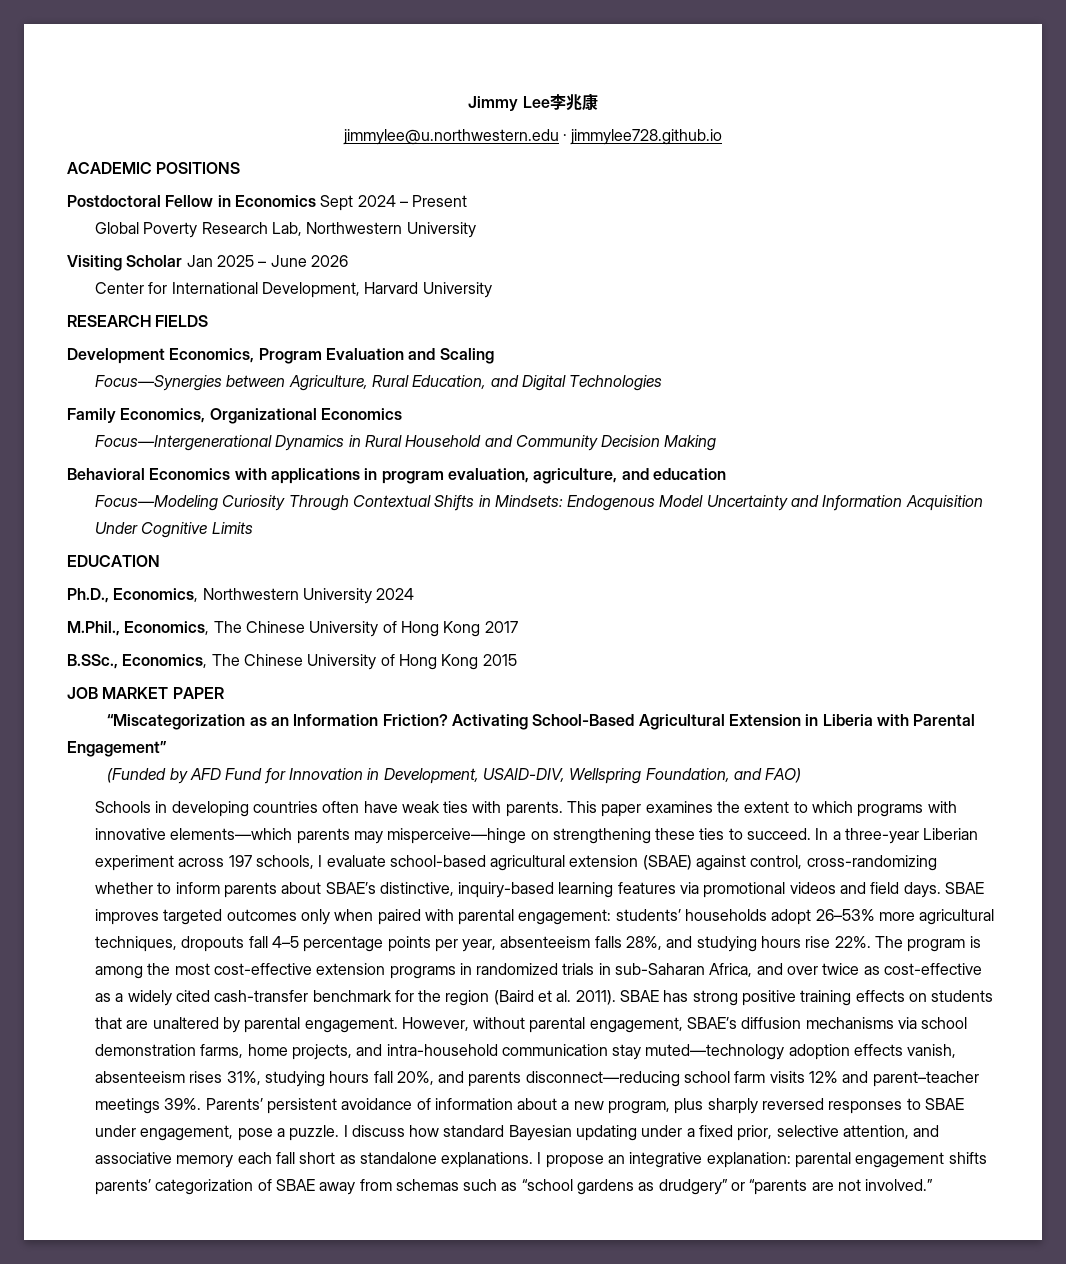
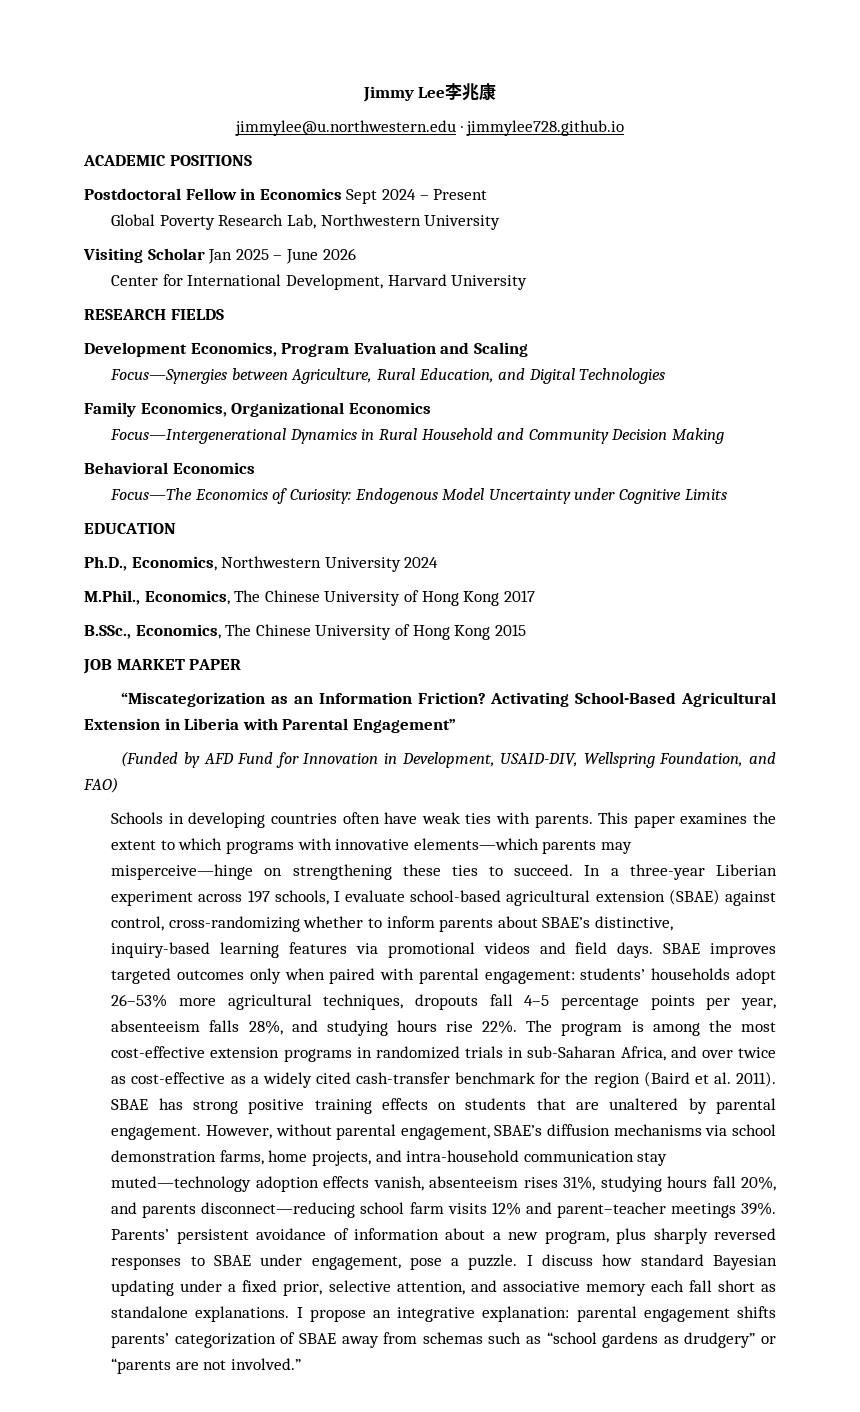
[234,468,726,484] [94,495,983,511] [94,522,138,534] with applications in program evaluation, agriculture, and education // Focus—Modeling Curiosity Through Contextual Shifts in Mindsets: Endogenous Model Uncertainty and Information Acquisition Under -> [110,488,616,504] // Focus—The Economics of Curiosity: Endogenous Model Uncertainty under

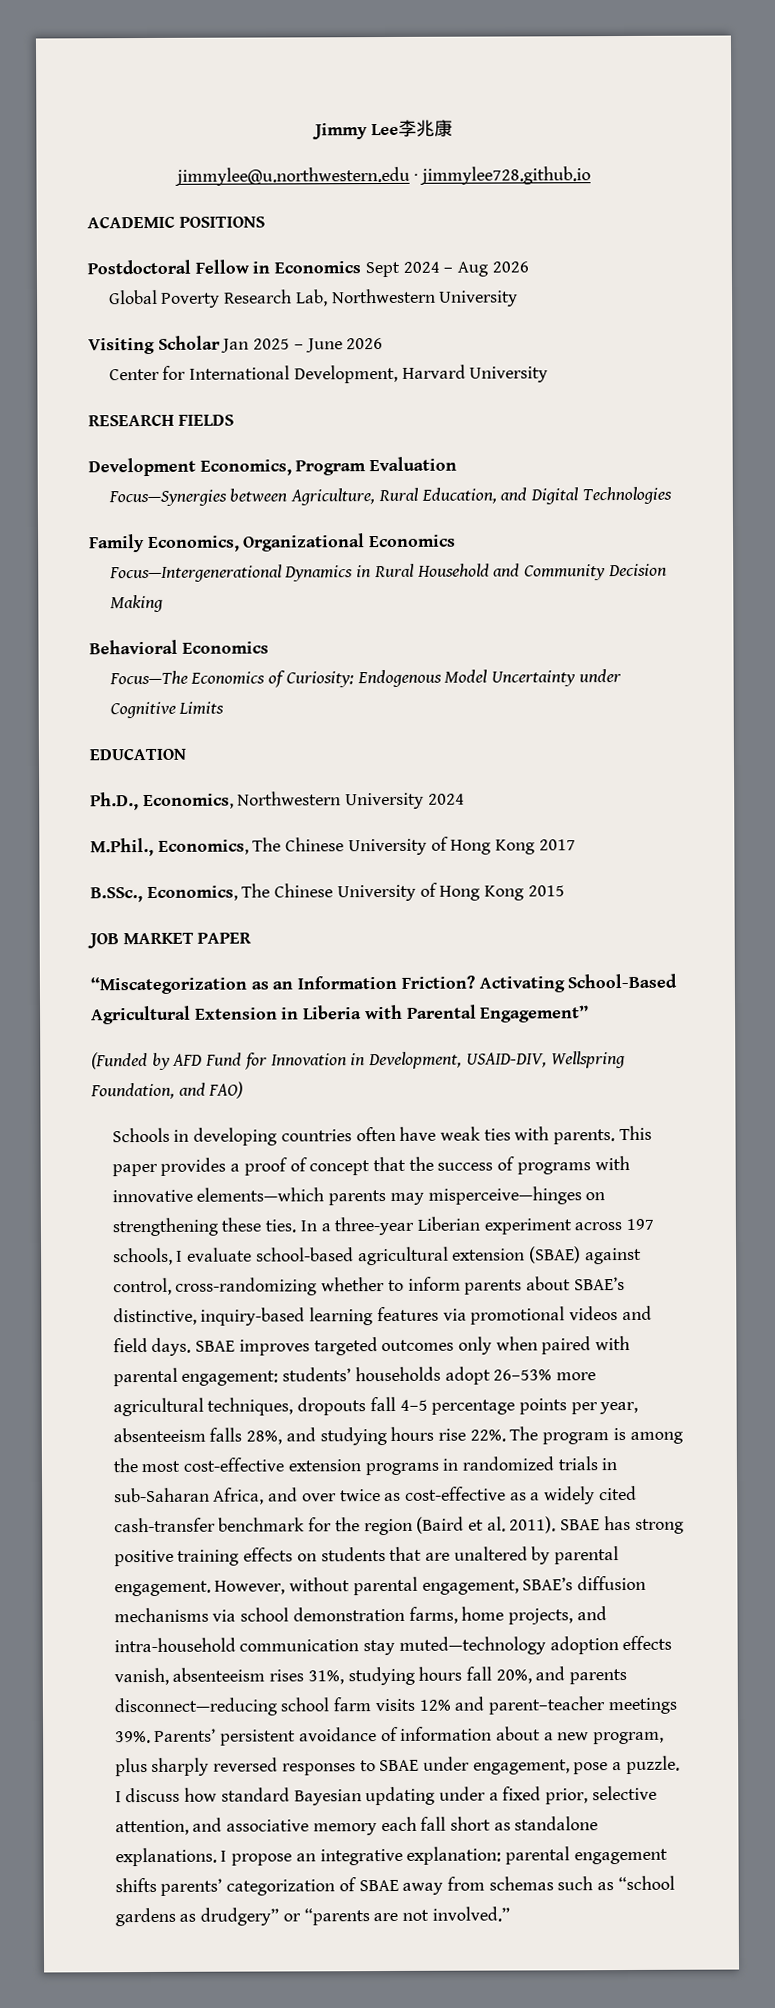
[433,189,488,200] Present -> [457,261,529,277] Aug 2026
[440,342,528,357] and Scaling -> (458, 464) none
[680,812,776,824] [111,838,223,850] examines the extent to which -> [160,1156,516,1176] provides a proof of concept that the success of
[111,864,254,880] misperceive—hinge -> [427,1186,582,1205] misperceive—hinges
[451,864,574,876] ties to succeed. -> [265,1219,297,1233] ties.

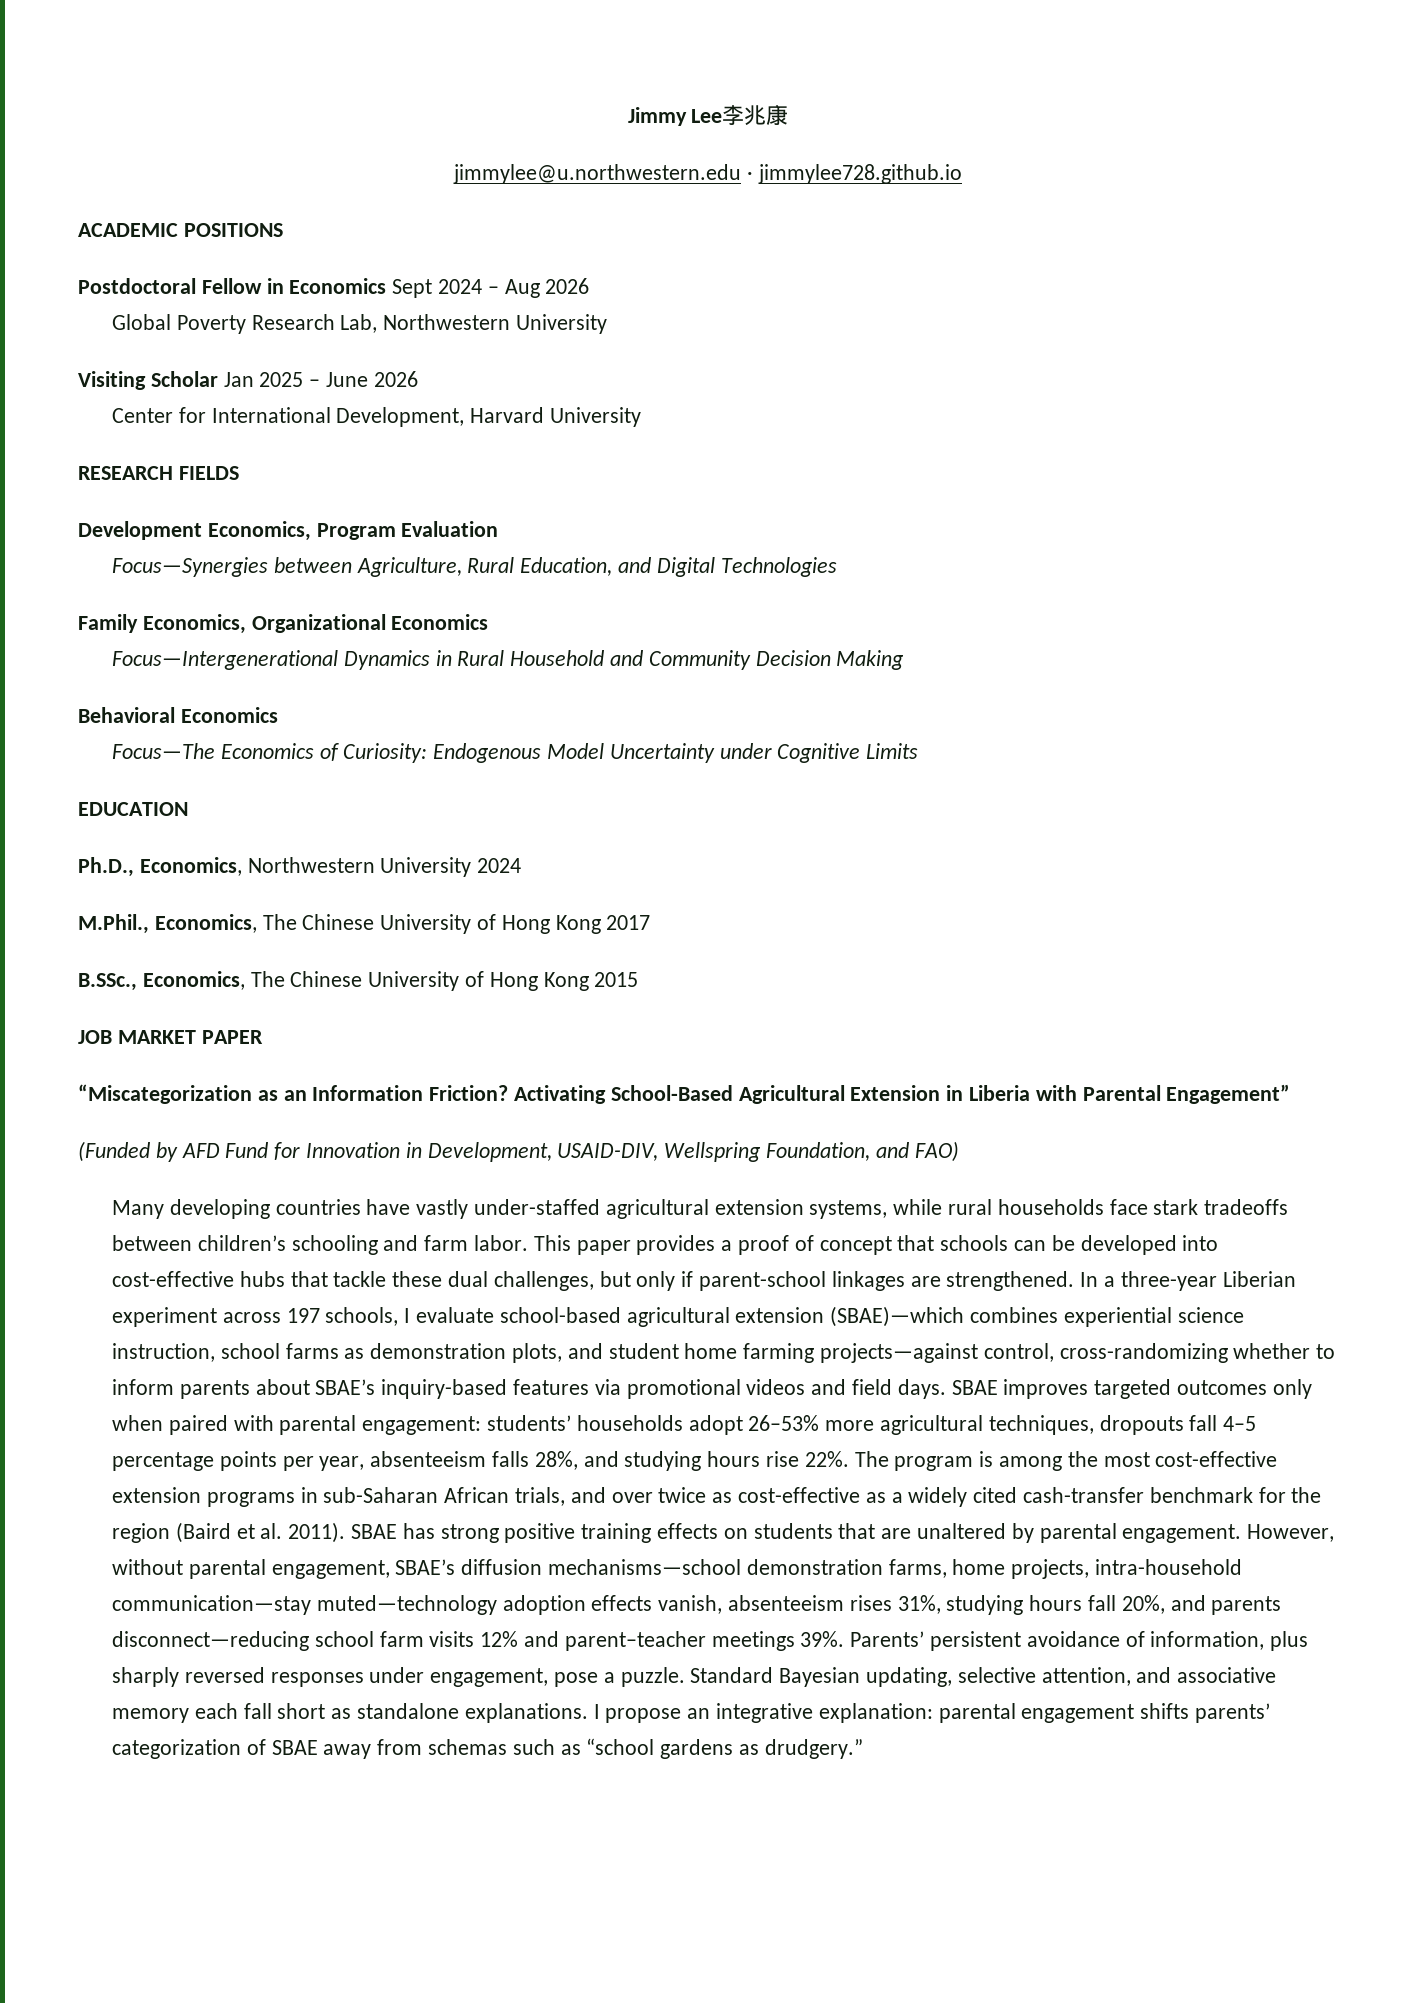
[111,1126,616,1146] Schools in developing countries often have weak ties with parents. -> [112,1199,1289,1219] [112,1235,529,1255] Many developing countries have vastly under-staffed agricultural extension systems, while rural households face stark tradeoffs between children’s schooling and farm labor.
[408,1155,630,1175] [111,1186,606,1206] [111,1217,297,1237] the success of programs with innovative elements—which parents may misperceive—hinges on strengthening these ties. -> [940,1235,1219,1255] [112,1271,1075,1291] schools can be developed into cost-effective hubs that tackle these dual challenges, but only if parent-school linkages are strengthened.
[529,1246,642,1265] (SBAE) against -> [830,1306,1244,1327] [112,1343,979,1363] (SBAE)—which combines experiential science instruction, school farms as demonstration plots, and student home farming projects—against
[112,1307,374,1326] distinctive, inquiry-based learning -> [381,1379,508,1399] inquiry-based
[462,1456,618,1471] [113,1487,265,1505] randomized trials in sub-Saharan Africa, -> [323,1487,566,1506] sub-Saharan African trials,
[113,1607,290,1623] mechanisms via school -> [548,1559,742,1575] mechanisms—school
[576,1606,607,1621] [113,1637,396,1656] and intra-household communication stay -> [1095,1559,1243,1575] [112,1595,312,1615] intra-household communication—stay
[400,1726,665,1745] information about a new program, -> [1150,1631,1265,1650] information,
[359,1759,420,1772] to SBAE -> (364, 1679) none
[114,1786,589,1806] I discuss how standard Bayesian updating under a fixed prior, -> [690,1667,953,1687] Standard Bayesian updating,
[200,1906,510,1926] drudgery” or “parents are not involved.” -> [764,1739,863,1759] drudgery.”

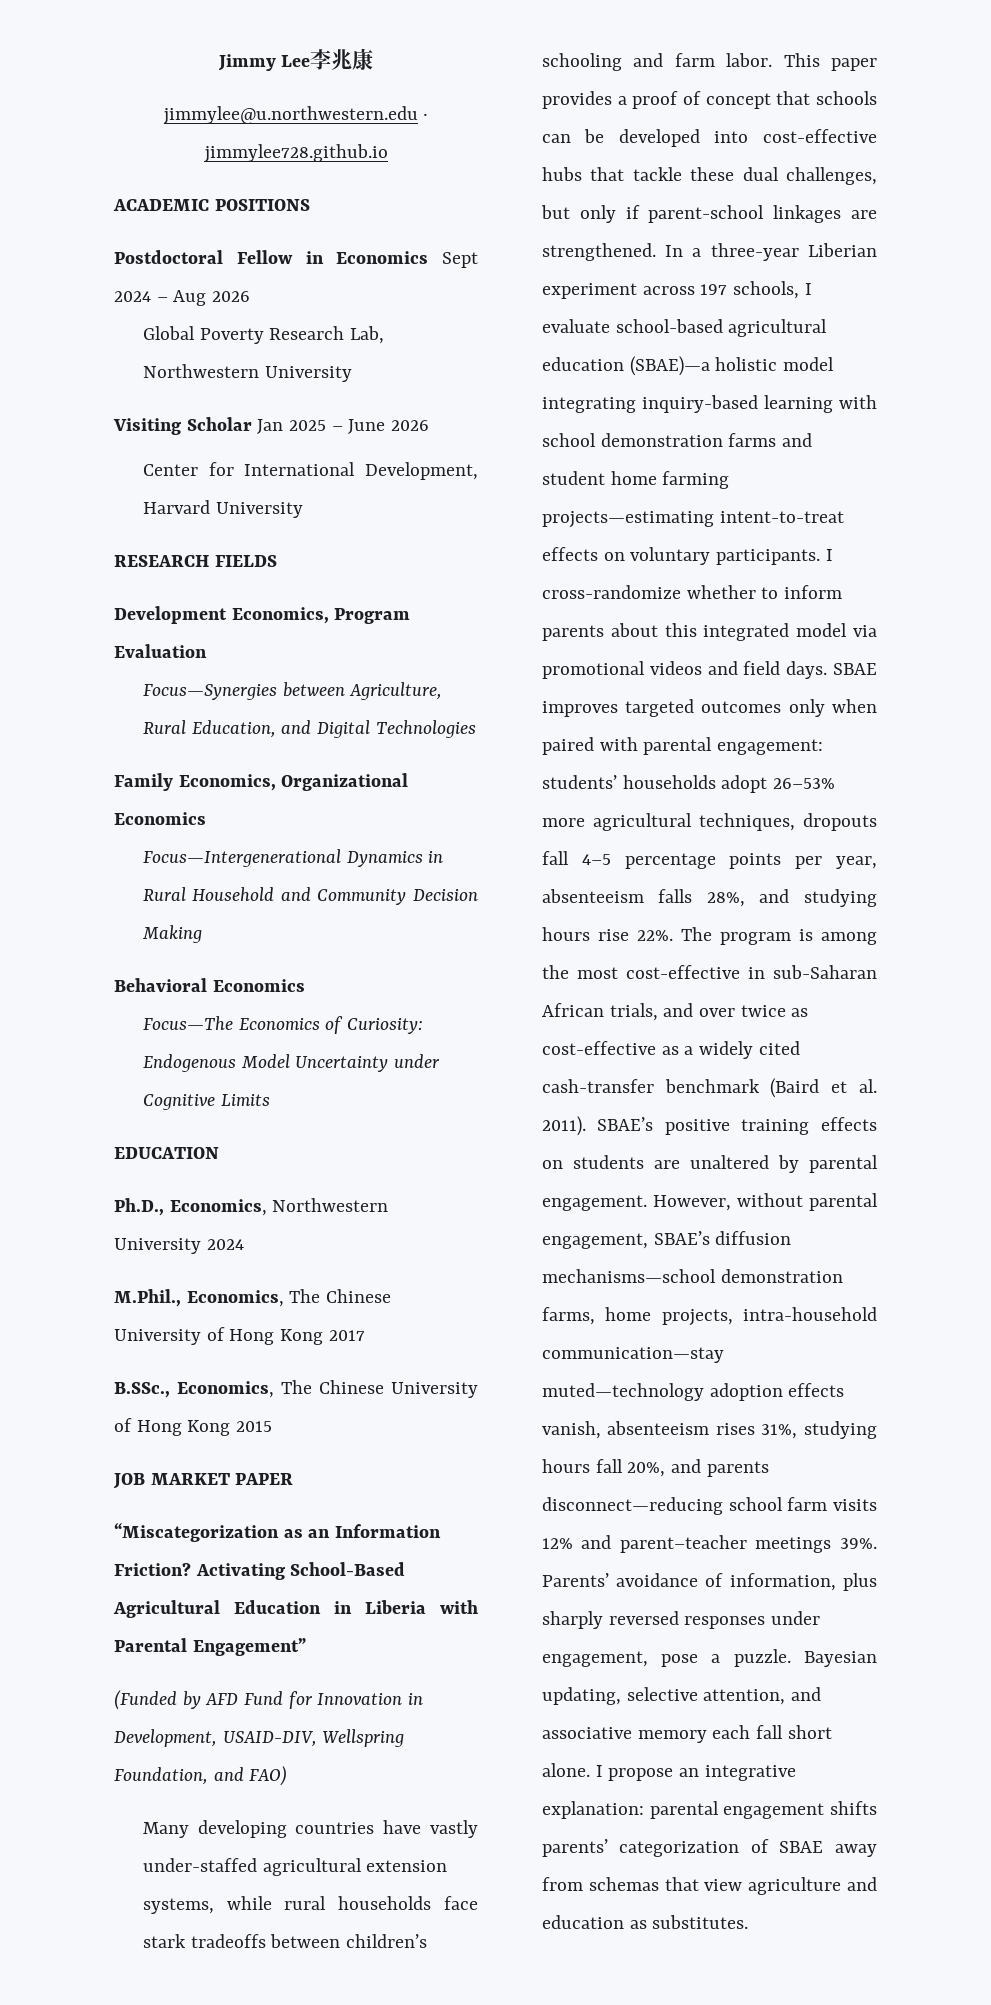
[850,1085,941,1101] Extension -> [234,1600,321,1614] Education
[735,1306,1244,1327] [112,1343,1228,1363] extension (SBAE)—which combines experiential science instruction, school farms as demonstration plots, and student home farming projects—against control, cross-randomizing -> [541,356,834,376] [541,395,877,413] [541,433,812,447] [541,471,730,489] [541,511,844,528] [541,547,833,565] [541,585,681,599] education (SBAE)—a holistic model integrating inquiry-based learning with school demonstration farms and student home farming projects—estimating intent-to-treat effects on voluntary participants. I cross-randomize
[315,1379,590,1399] SBAE’s inquiry-based features -> [664,623,848,641] this integrated model
[112,1487,295,1507] extension programs -> (740, 972) none
[1258,1487,1322,1503] [112,1523,171,1543] for the region -> (760, 1086) none
[351,1523,499,1543] SBAE has strong -> [597,1117,654,1131] SBAE’s
[838,1523,876,1539] that -> (644, 1162) none
[930,1631,1022,1651] persistent -> (609, 1580) none
[690,1667,774,1683] Standard -> (791, 1658) none
[331,1703,588,1723] as standalone explanations. -> [541,1763,590,1777] alone.
[512,1738,863,1759] such as “school gardens as drudgery.” -> [664,1877,877,1895] [541,1915,749,1929] that view agriculture and education as substitutes.

